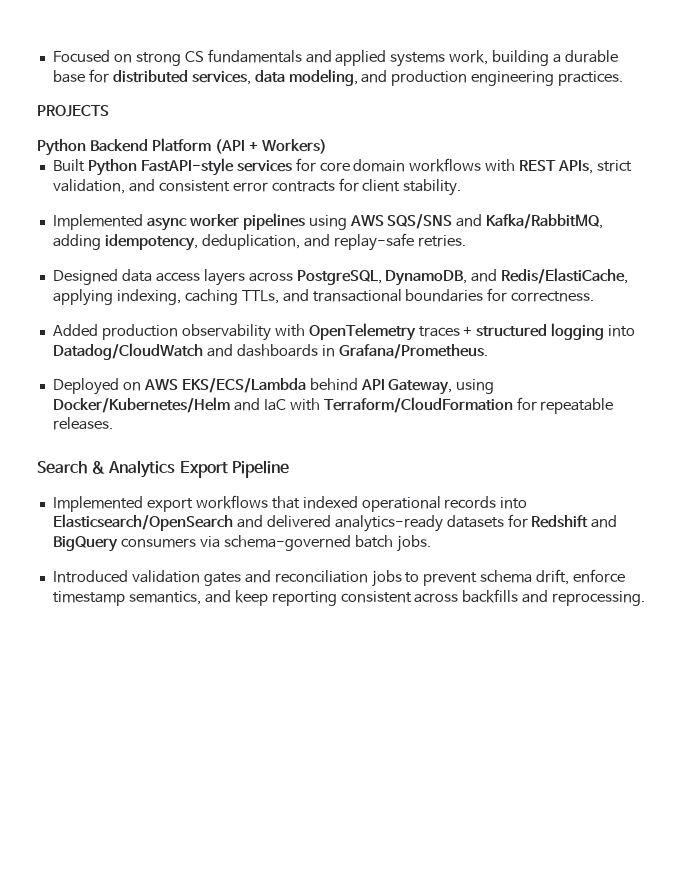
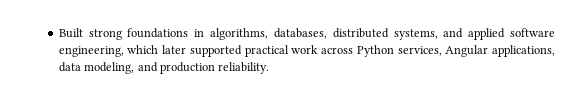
[52,49,619,67] [52,69,624,86] [37,105,109,117] [37,138,327,156] [52,158,633,176] [52,178,462,196] [52,213,604,231] [52,233,466,251] [52,268,629,286] [52,288,595,306] [52,323,636,341] [52,343,488,360] [52,378,495,395] [52,397,614,414] [52,417,113,430] [37,460,289,478] [52,495,528,512] [52,514,618,532] [52,535,431,552] [52,569,626,587] [52,589,646,606] Focused on strong CS fundamentals and applied systems work, building a durable base for distributed services, data modeling, and production engineering practices. // PROJECTS // Python Backend Platform (API + Workers) // Built Python FastAPI-style services for core domain workflows with REST APIs, strict validation, and consistent error contracts for client stability. // Implemented async worker pipelines using AWS SQS/SNS and Kafka/RabbitMQ, adding idempotency, deduplication, and replay-safe retries. // Designed data access layers across PostgreSQL, DynamoDB, and Redis/ElastiCache, applying indexing, caching TTLs, and transactional boundaries for correctness. // Added production observability with OpenTelemetry traces + structured logging into Datadog/CloudWatch and dashboards in Grafana/Prometheus. // Deployed on AWS EKS/ECS/Lambda behind API Gateway, using Docker/Kubernetes/Helm and IaC with Terraform/CloudFormation for repeatable releases. // Search & Analytics Export Pipeline // Implemented export workflows that indexed operational records into Elasticsearch/OpenSearch and delivered analytics-ready datasets for Redshift and BigQuery consumers via schema-governed batch jobs. // Introduced validation gates and reconciliation jobs to prevent schema drift, enforce timestamp semantics, and keep reporting consistent across backfills and reprocessing. -> [58,28,555,40] [58,45,556,57] [58,62,270,74] Built strong foundations in algorithms, databases, distributed systems, and applied software engineering, which later supported practical work across Python services, Angular applications, data modeling, and production reliability.

